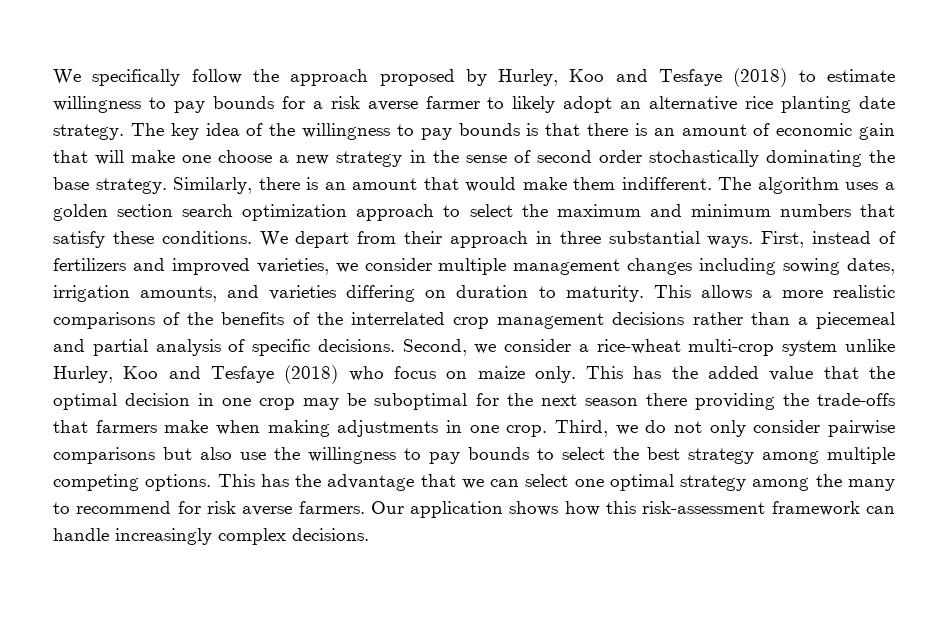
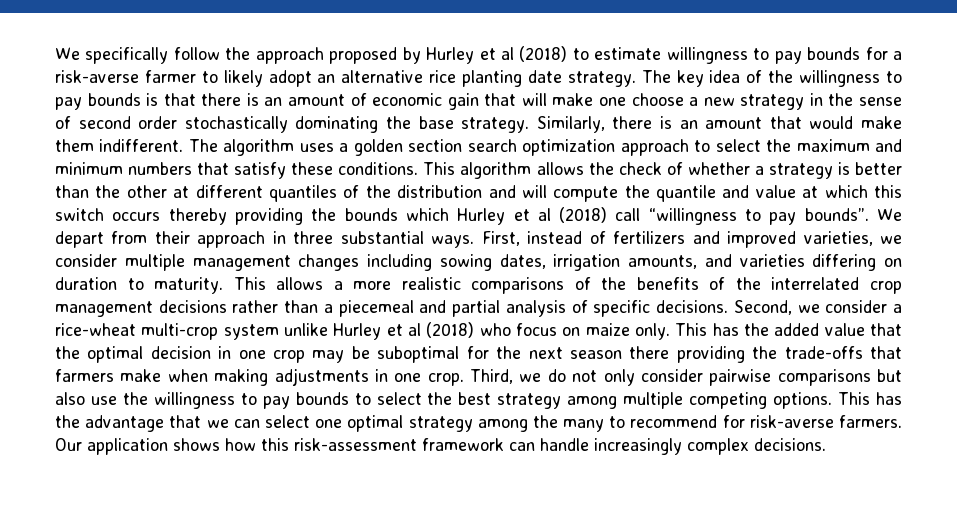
[498,69,723,86] Hurley, Koo and Tesfaye -> [426,47,515,64] Hurley et al
[330,96,418,111] risk averse -> [55,70,139,83] risk-averse
(252, 237) none -> [423,162,902,179] [55,185,903,202] [55,207,869,225] This algorithm allows the check of whether a strategy is better than the other at different quantiles of the distribution and will compute the quantile and value at which this switch occurs thereby providing the bounds which Hurley et al (2018) call “willingness to pay bounds”.
[53,366,274,383] Hurley, Koo and Tesfaye -> [333,323,421,340] Hurley et al
[206,501,293,516] risk averse -> [749,415,834,428] risk-averse

